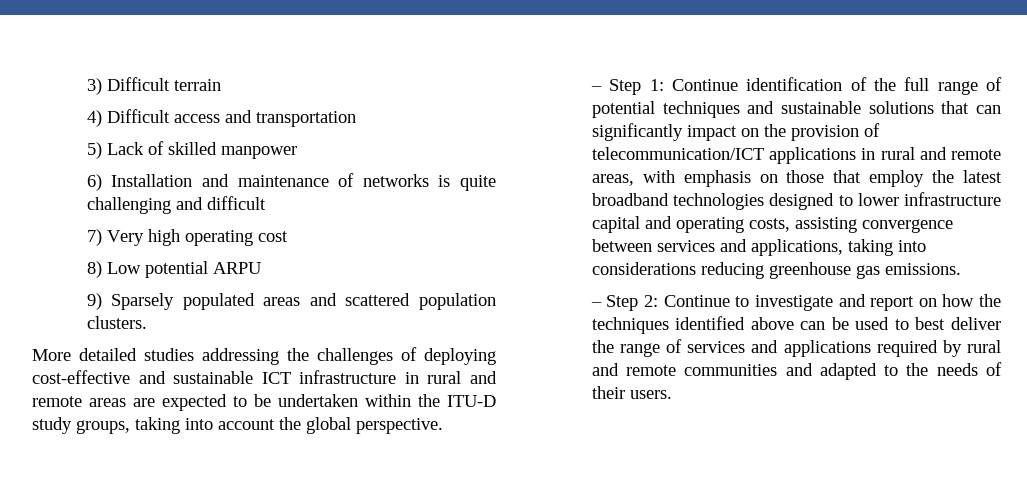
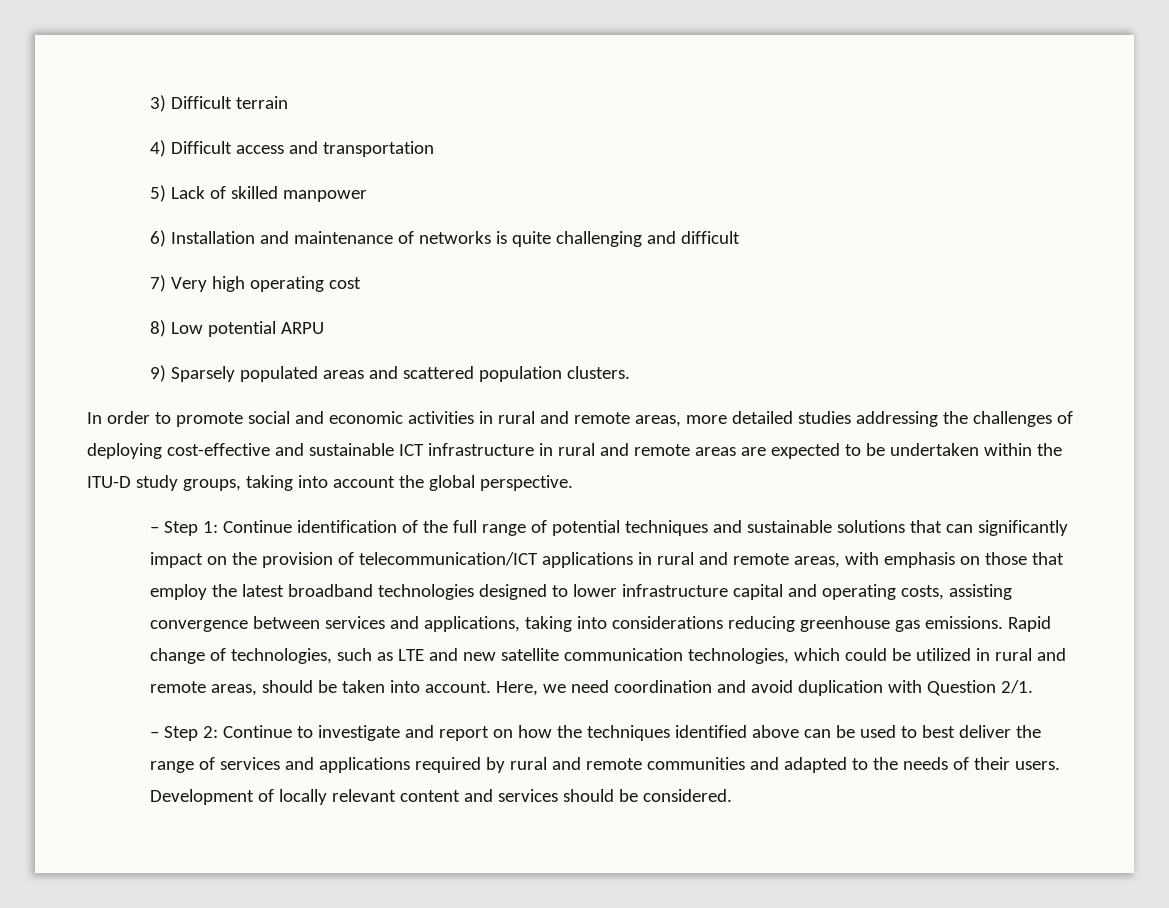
[32,349,71,361] More -> [87,411,727,427] In order to promote social and economic activities in rural and remote areas, more
(961, 269) none -> [1007,616,1051,632] [149,648,1066,664] [149,680,1033,696] Rapid change of technologies, such as LTE and new satellite communication technologies, which could be utilized in rural and remote areas, should be taken into account. Here, we need coordination and avoid duplication with Question 2/1.
(672, 394) none -> [149,789,732,805] Development of locally relevant content and services should be considered.

